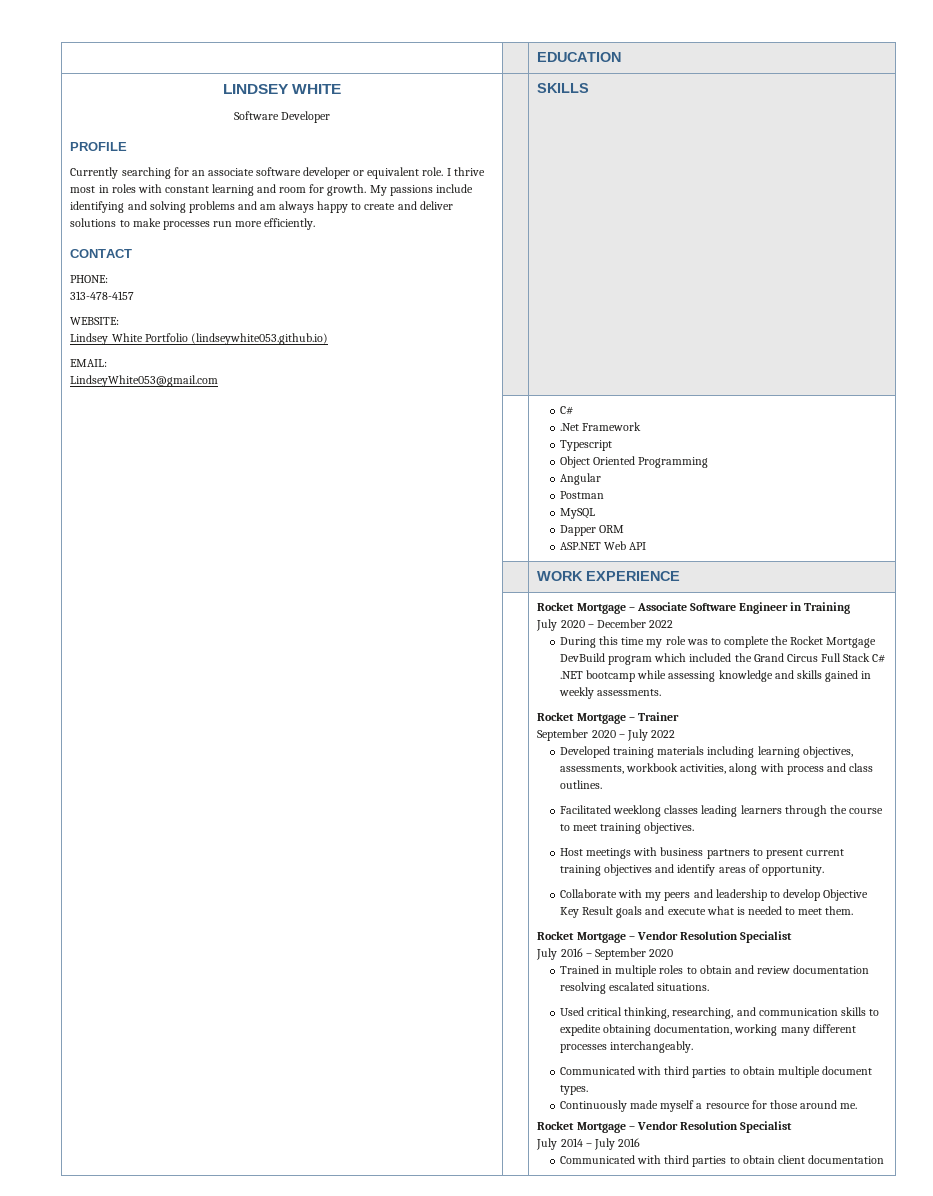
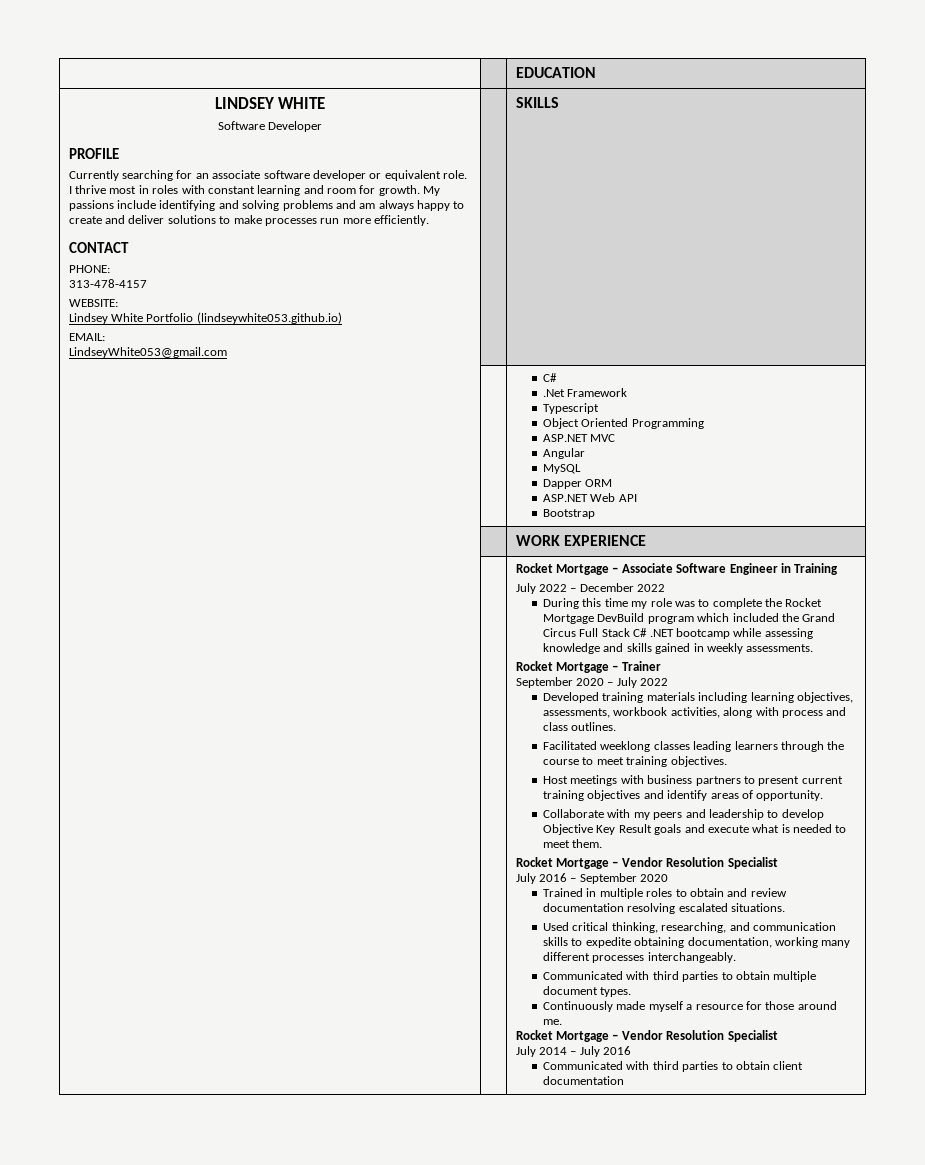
(709, 462) none -> [543,434,616,442] // ASP.NET MVC
[560,491,605,499] // Postman -> (586, 453) none
(647, 546) none -> [543,509,596,519] // Bootstrap
[560,620,585,628] 2020 -> [539,584,568,592] 2022

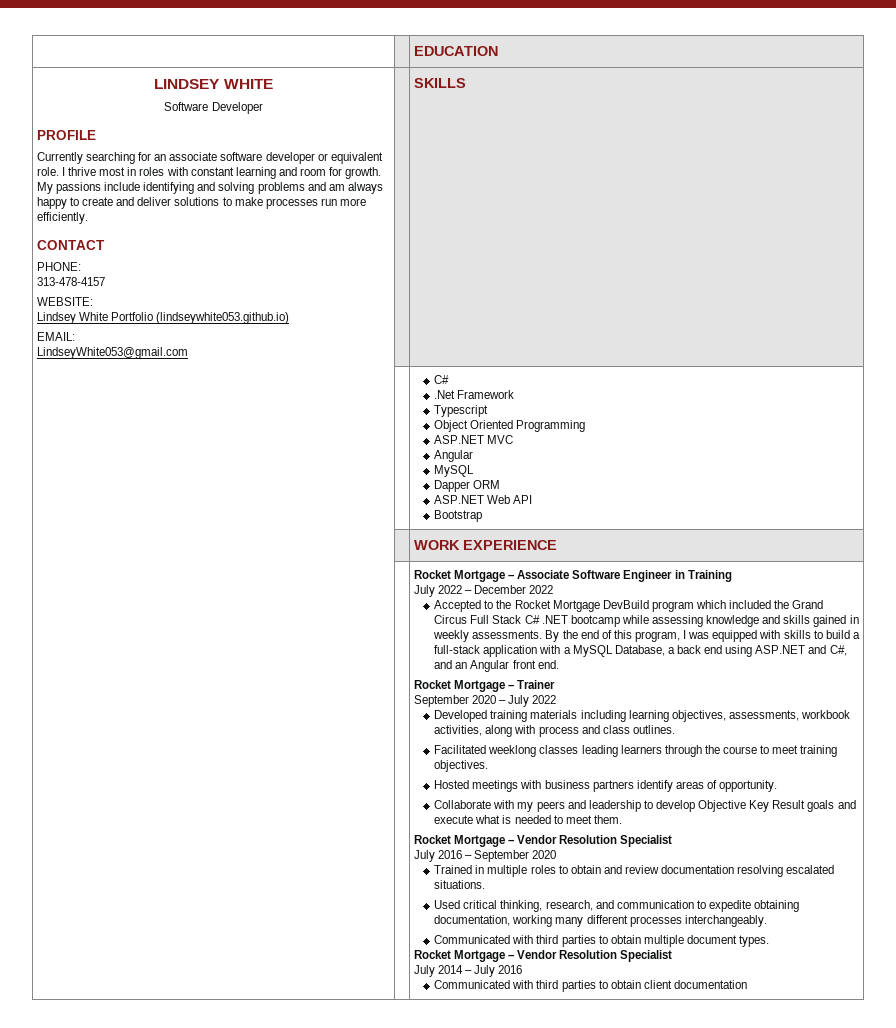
[543,598,762,609] During this time my role was to complete -> [434,600,494,612] Accepted to
(814, 648) none -> [545,630,860,642] [434,645,847,657] [434,660,559,672] By the end of this program, I was equipped with skills to build a full-stack application with a MySQL Database, a back end using ASP.NET and C#, and an Angular front end.
[543,776,569,784] Host -> [434,780,470,789] Hosted
[743,776,843,786] [543,790,664,801] to present current training objectives and -> (634, 786) none
[661,922,727,933] researching, -> [545,900,593,911] research,
[543,937,569,946] skills -> (694, 904) none
[543,1001,837,1012] [543,1019,563,1025] // Continuously made myself a resource for those around me. -> (770, 941) none

